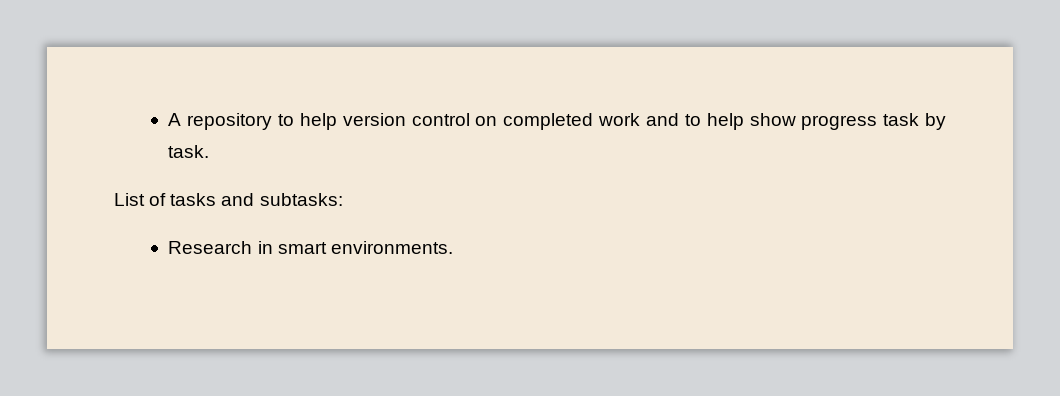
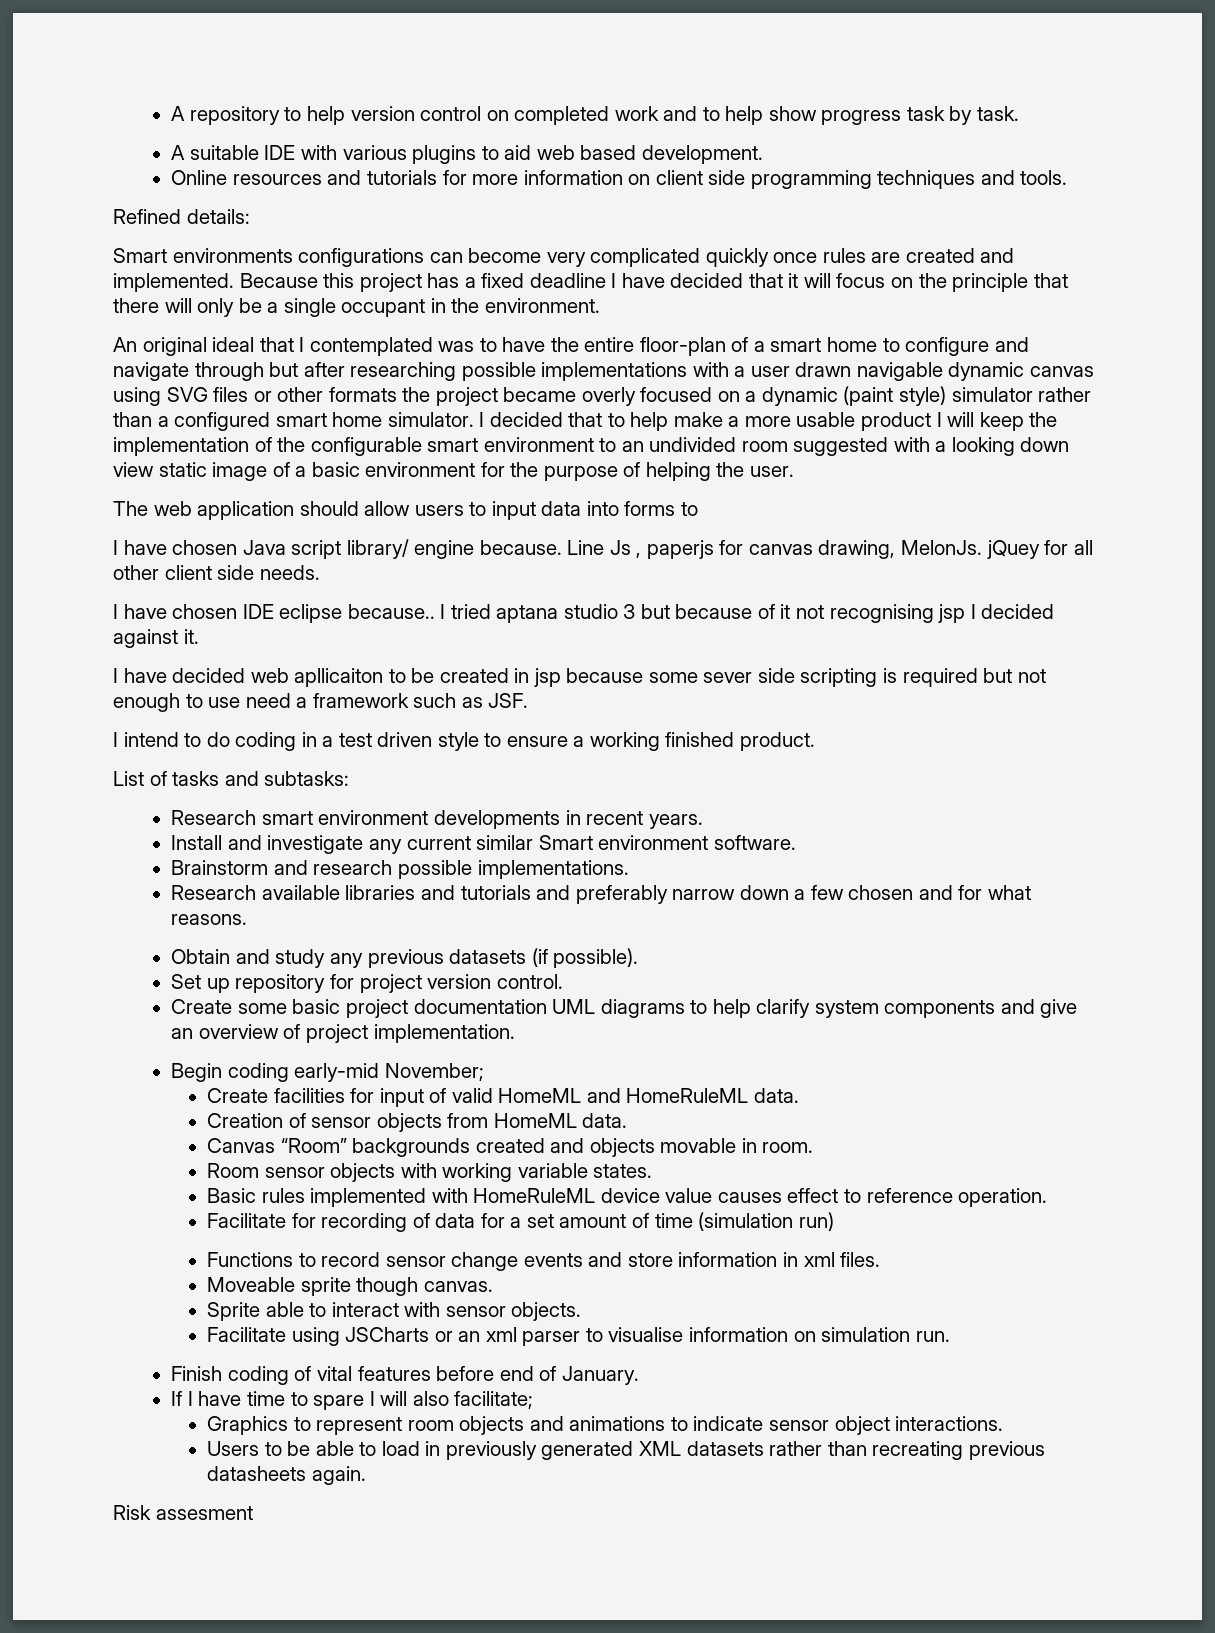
(210, 151) none -> [171,145,763,164] [171,170,1068,189] [113,209,250,224] [113,248,1015,267] [113,273,1068,292] [113,298,600,317] [113,337,1029,356] [113,362,1094,381] [113,386,1092,406] [113,412,1058,431] [113,437,1070,456] [113,462,794,481] [113,501,698,520] [113,539,1093,559] [113,565,320,580] [113,604,1055,623] [113,629,199,648] [113,668,1046,687] [113,693,529,712] [113,732,816,751] // A suitable IDE with various plugins to aid web based development. // Online resources and tutorials for more information on client side programming techniques and tools. // Refined details: // Smart environments configurations can become very complicated quickly once rules are created and implemented. Because this project has a fixed deadline I have decided that it will focus on the principle that there will only be a single occupant in the environment. // An original ideal that I contemplated was to have the entire floor-plan of a smart home to configure and navigate through but after researching possible implementations with a user drawn navigable dynamic canvas using SVG files or other formats the project became overly focused on a dynamic (paint style) simulator rather than a configured smart home simulator. I decided that to help make a more usable product I will keep the implementation of the configurable smart environment to an undivided room suggested with a looking down view static image of a basic environment for the purpose of helping the user. // The web application should allow users to input data into forms to // I have chosen Java script library/ engine because. Line Js , paperjs for canvas drawing, MelonJs. jQuey for all other client side needs. // I have chosen IDE eclipse because.. I tried aptana studio 3 but because of it not recognising jsp I decided against it. // I have decided web apllicaiton to be created in jsp because some sever side scripting is required but not enough to use need a framework such as JSF. // I intend to do coding in a test driven style to ensure a working finished product.
[257,241,453,254] in smart environments. -> [261,810,703,829] [171,835,796,854] [171,860,629,879] [171,885,1031,904] [171,914,248,925] [171,948,639,968] [171,974,563,993] [171,999,1078,1018] [171,1024,515,1043] [171,1063,484,1082] [207,1088,799,1107] [207,1113,628,1132] [207,1138,814,1157] [207,1163,653,1182] [207,1188,1048,1207] [207,1212,834,1232] [207,1252,881,1271] [207,1277,493,1296] [207,1302,582,1321] [207,1327,950,1346] [171,1366,639,1385] [171,1391,534,1410] [207,1416,1004,1435] [207,1441,1045,1460] [207,1466,366,1485] [113,1505,253,1520] smart environment developments in recent years. // Install and investigate any current similar Smart environment software. // Brainstorm and research possible implementations. // Research available libraries and tutorials and preferably narrow down a few chosen and for what reasons. // Obtain and study any previous datasets (if possible). // Set up repository for project version control. // Create some basic project documentation UML diagrams to help clarify system components and give an overview of project implementation. // Begin coding early-mid November; // Create facilities for input of valid HomeML and HomeRuleML data. // Creation of sensor objects from HomeML data. // Canvas “Room” backgrounds created and objects movable in room. // Room sensor objects with working variable states. // Basic rules implemented with HomeRuleML device value causes effect to reference operation. // Facilitate for recording of data for a set amount of time (simulation run) // Functions to record sensor change events and store information in xml files. // Moveable sprite though canvas. // Sprite able to interact with sensor objects. // Facilitate using JSCharts or an xml parser to visualise information on simulation run. // Finish coding of vital features before end of January. // If I have time to spare I will also facilitate; // Graphics to represent room objects and animations to indicate sensor object interactions. // Users to be able to load in previously generated XML datasets rather than recreating previous datasheets again. // Risk assesment

